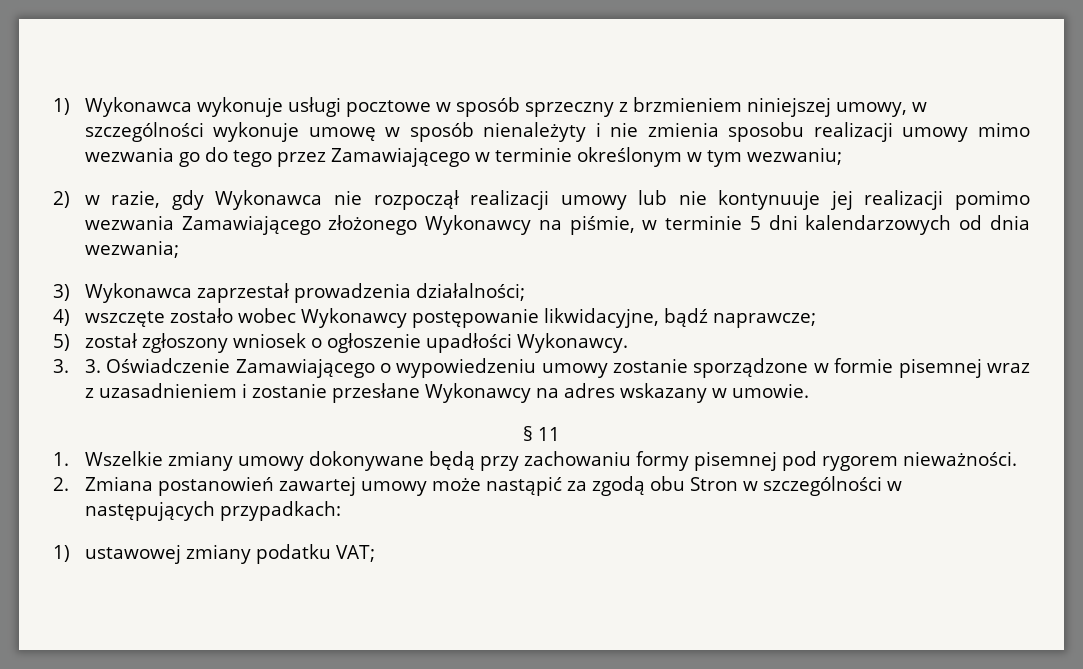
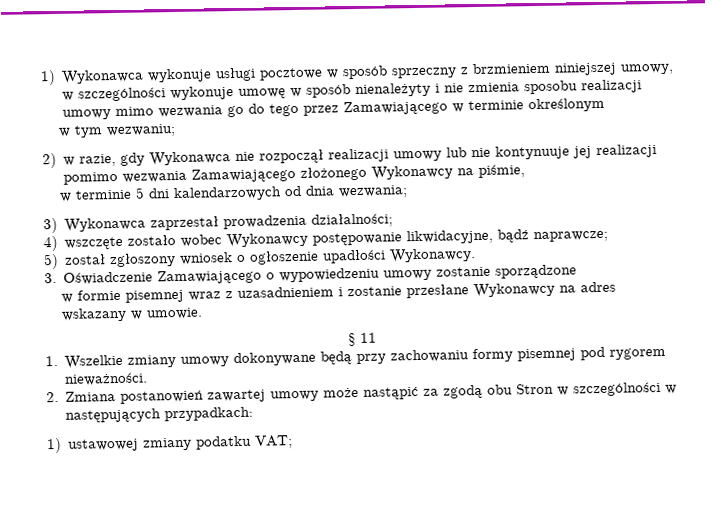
(682, 157) none -> (606, 105) //
(635, 225) none -> (526, 171) //
[84,359,101,373] 3. -> (57, 278) none
(809, 368) none -> (578, 271) //

